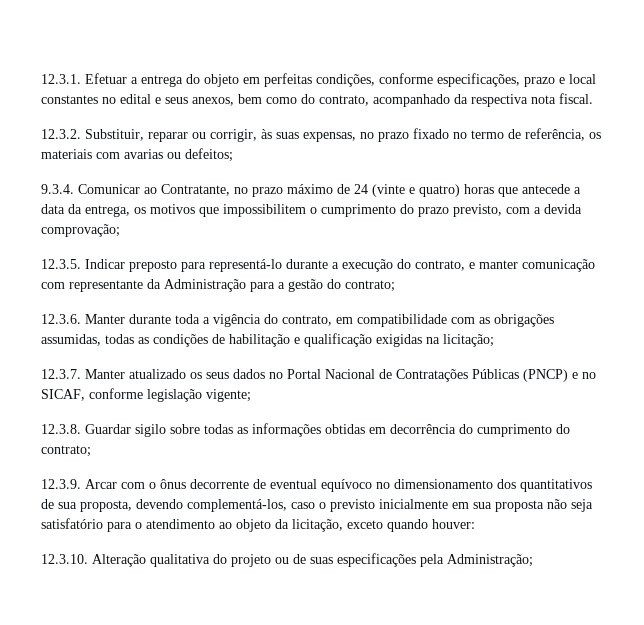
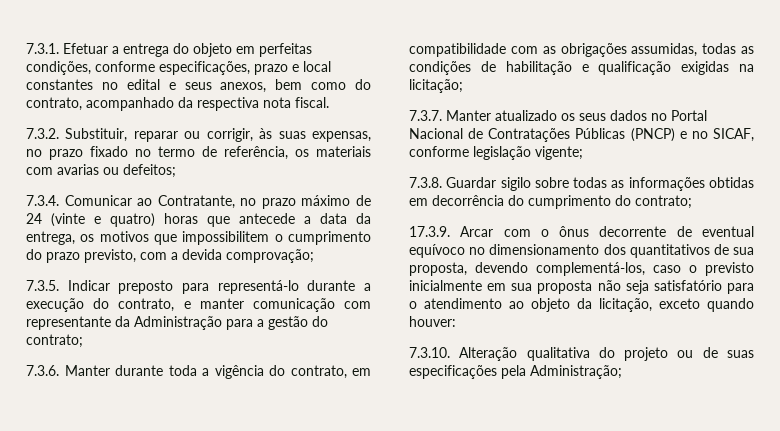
[41,74,81,84] 12.3.1. -> [26,43,59,54] 7.3.1.
[41,129,81,139] 12.3.2. -> [26,128,59,139] 7.3.2.
[41,184,74,194] 9.3.4. -> [26,195,59,206] 7.3.4.
[41,259,81,269] 12.3.5. -> [26,280,59,291] 7.3.5.
[41,314,81,324] 12.3.6. -> [26,365,59,376] 7.3.6.
[41,369,81,379] 12.3.7. -> [409,110,442,121] 7.3.7.
[41,424,81,434] 12.3.8. -> [409,177,442,188] 7.3.8.
[41,479,81,489] 12.3.9. -> [409,226,450,237] 17.3.9.
[41,554,88,564] 12.3.10. -> [409,347,450,358] 7.3.10.

